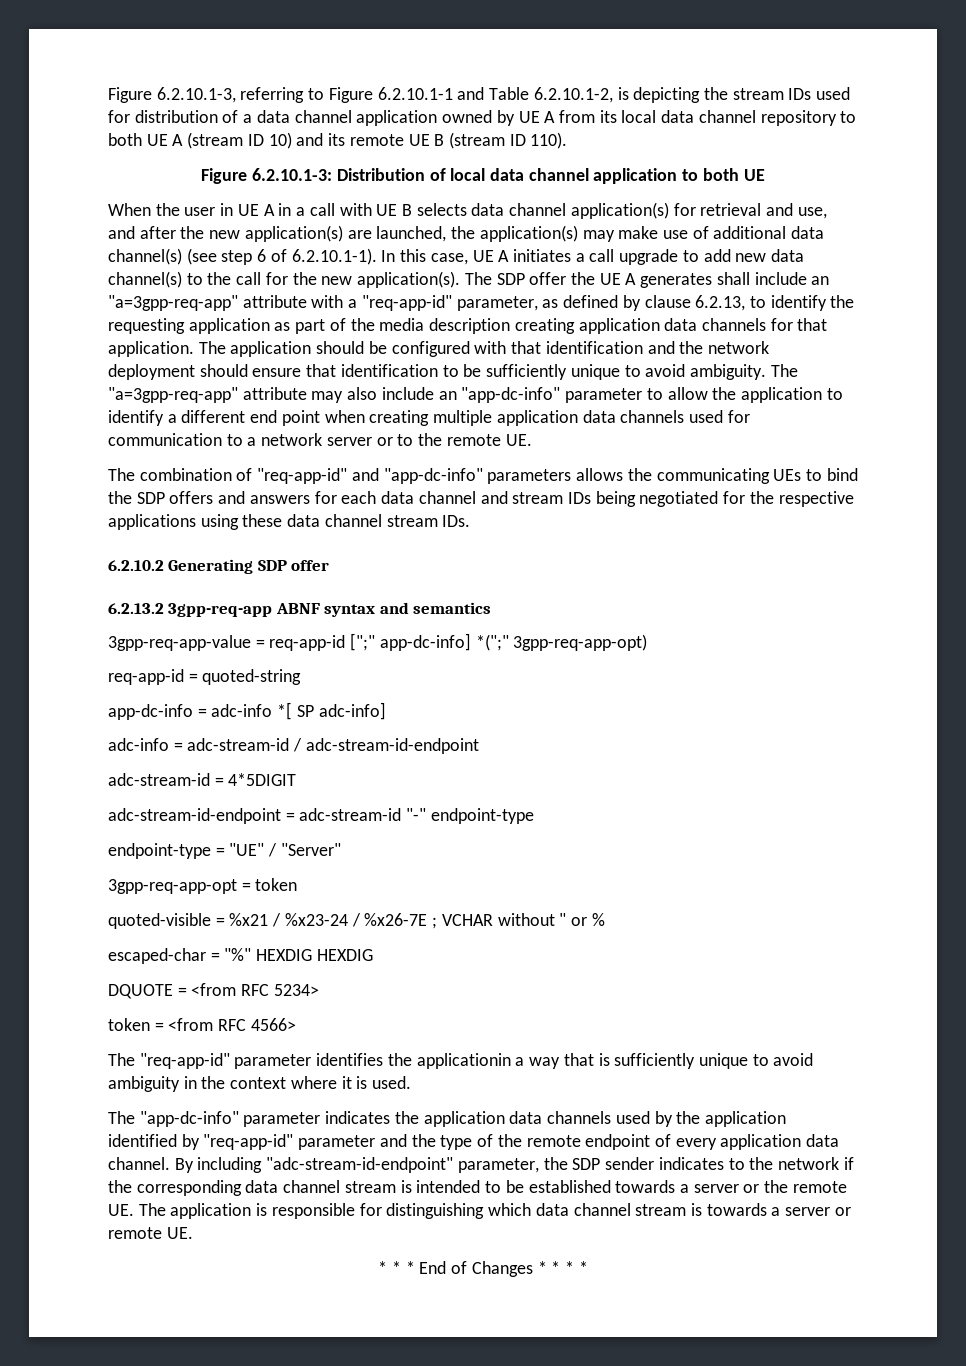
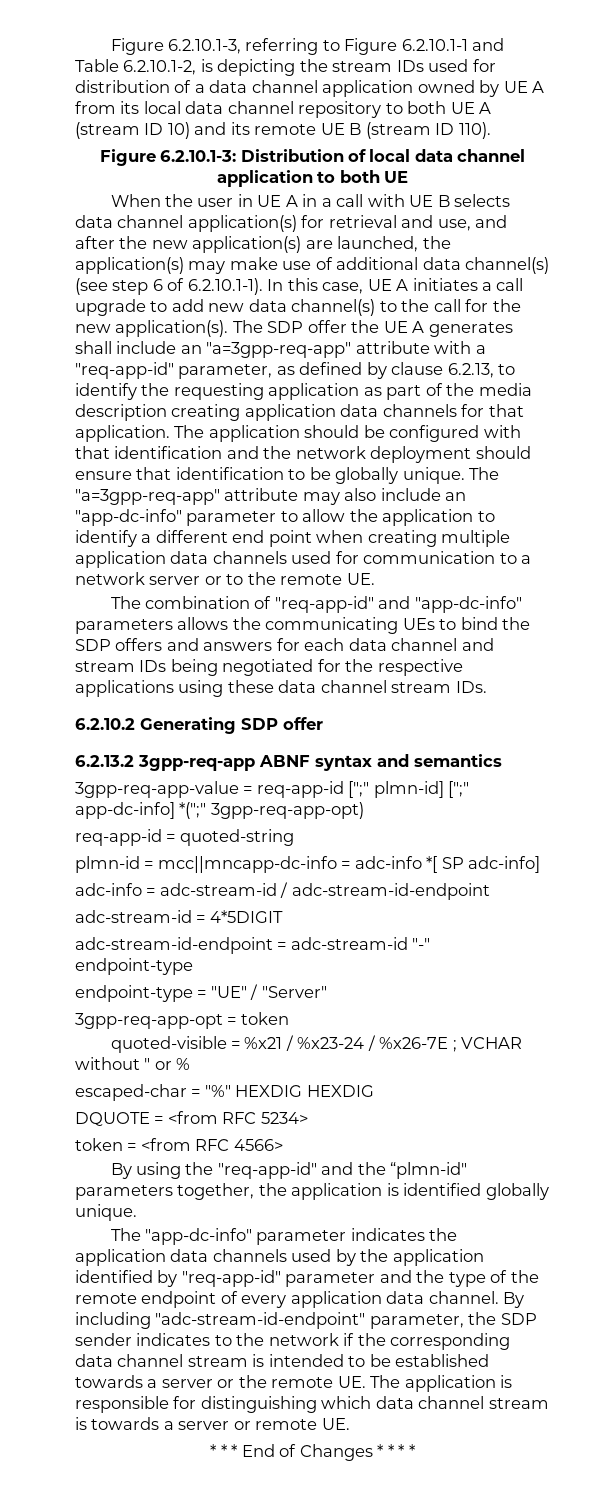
[486,364,766,380] sufficiently unique to avoid ambiguity. -> [335,467,465,484] globally unique.
(376, 642) none -> [373,781,470,798] plmn-id] [";"
[108,704,193,720] app-dc-info -> [75,856,337,873] plmn-id = mcc||mncapp-dc-info
[108,1053,814,1069] [108,1076,412,1092] The "req-app-id" parameter identifies the applicationin a way that is sufficiently unique to avoid ambiguity in the context where it is used. -> [110,1162,468,1179] [75,1183,549,1200] [75,1204,137,1221] By using the "req-app-id" and the “plmn-id" parameters together, the application is identified globally unique.

